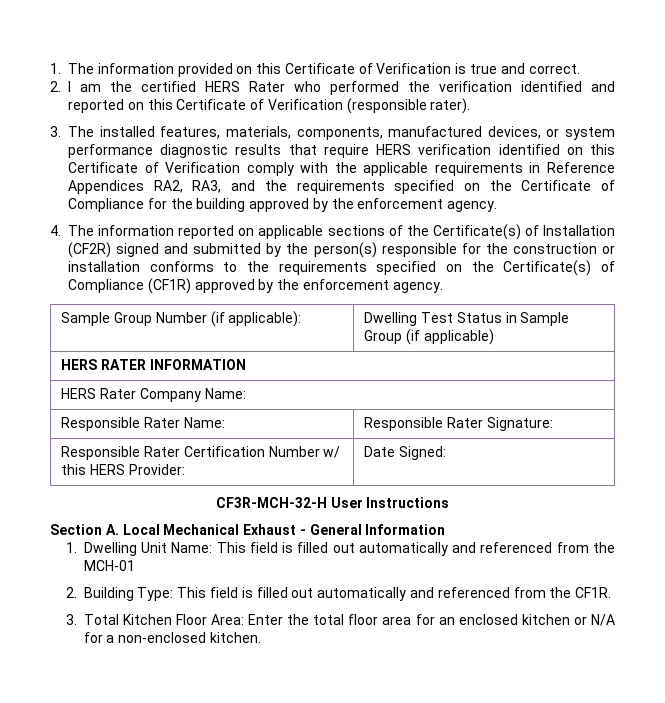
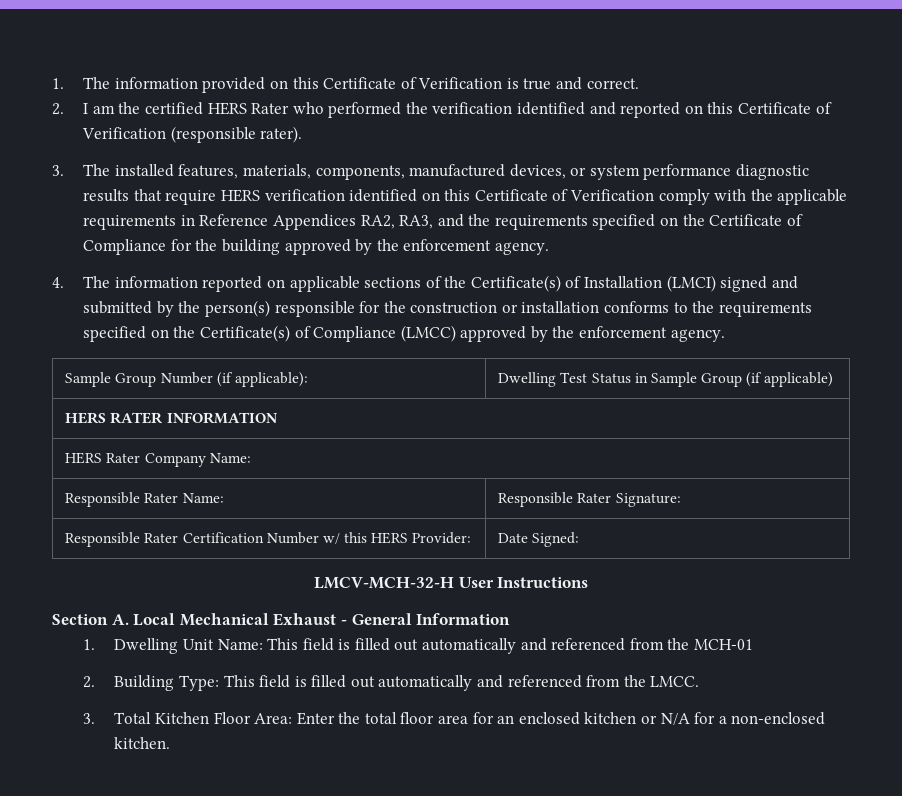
[68,242,111,258] (CF2R) -> [666,275,716,292] (LMCI)
[147,278,191,294] (CF1R) -> [400,325,456,342] (LMCC)
[215,497,327,508] CF3R-MCH-32-H -> [313,577,454,589] LMCV-MCH-32-H
[575,587,612,598] CF1R. -> [650,676,700,687] LMCC.

